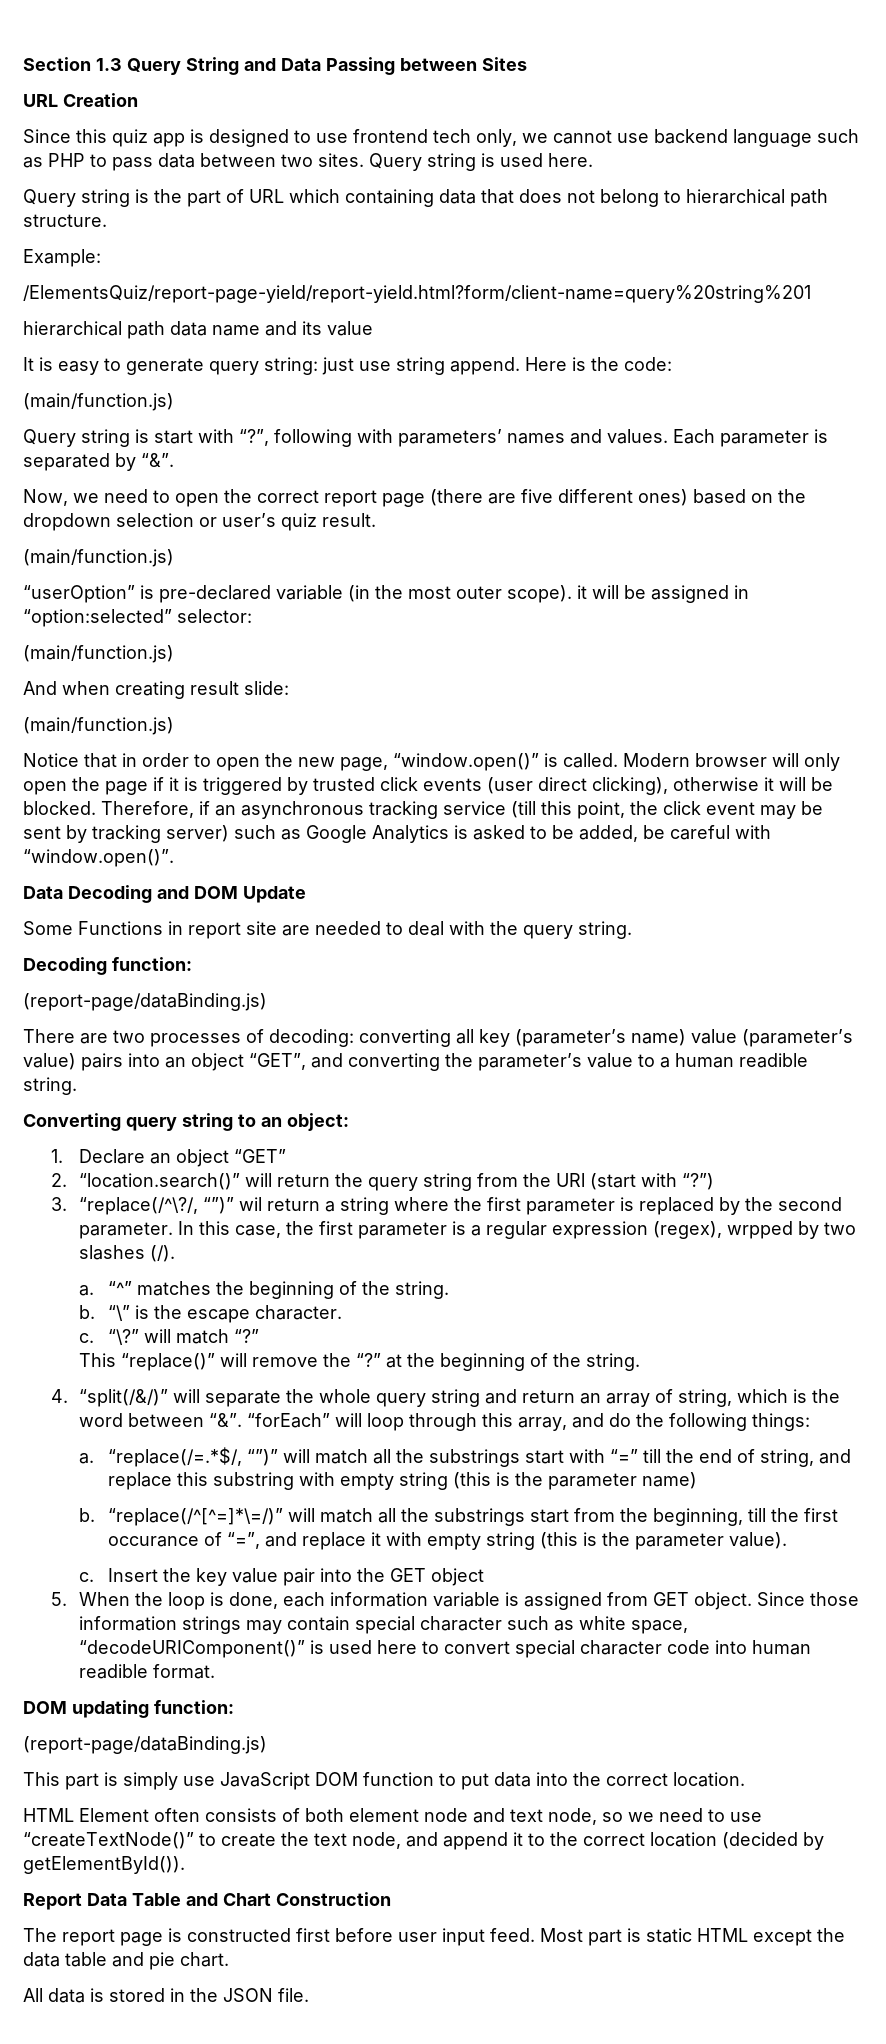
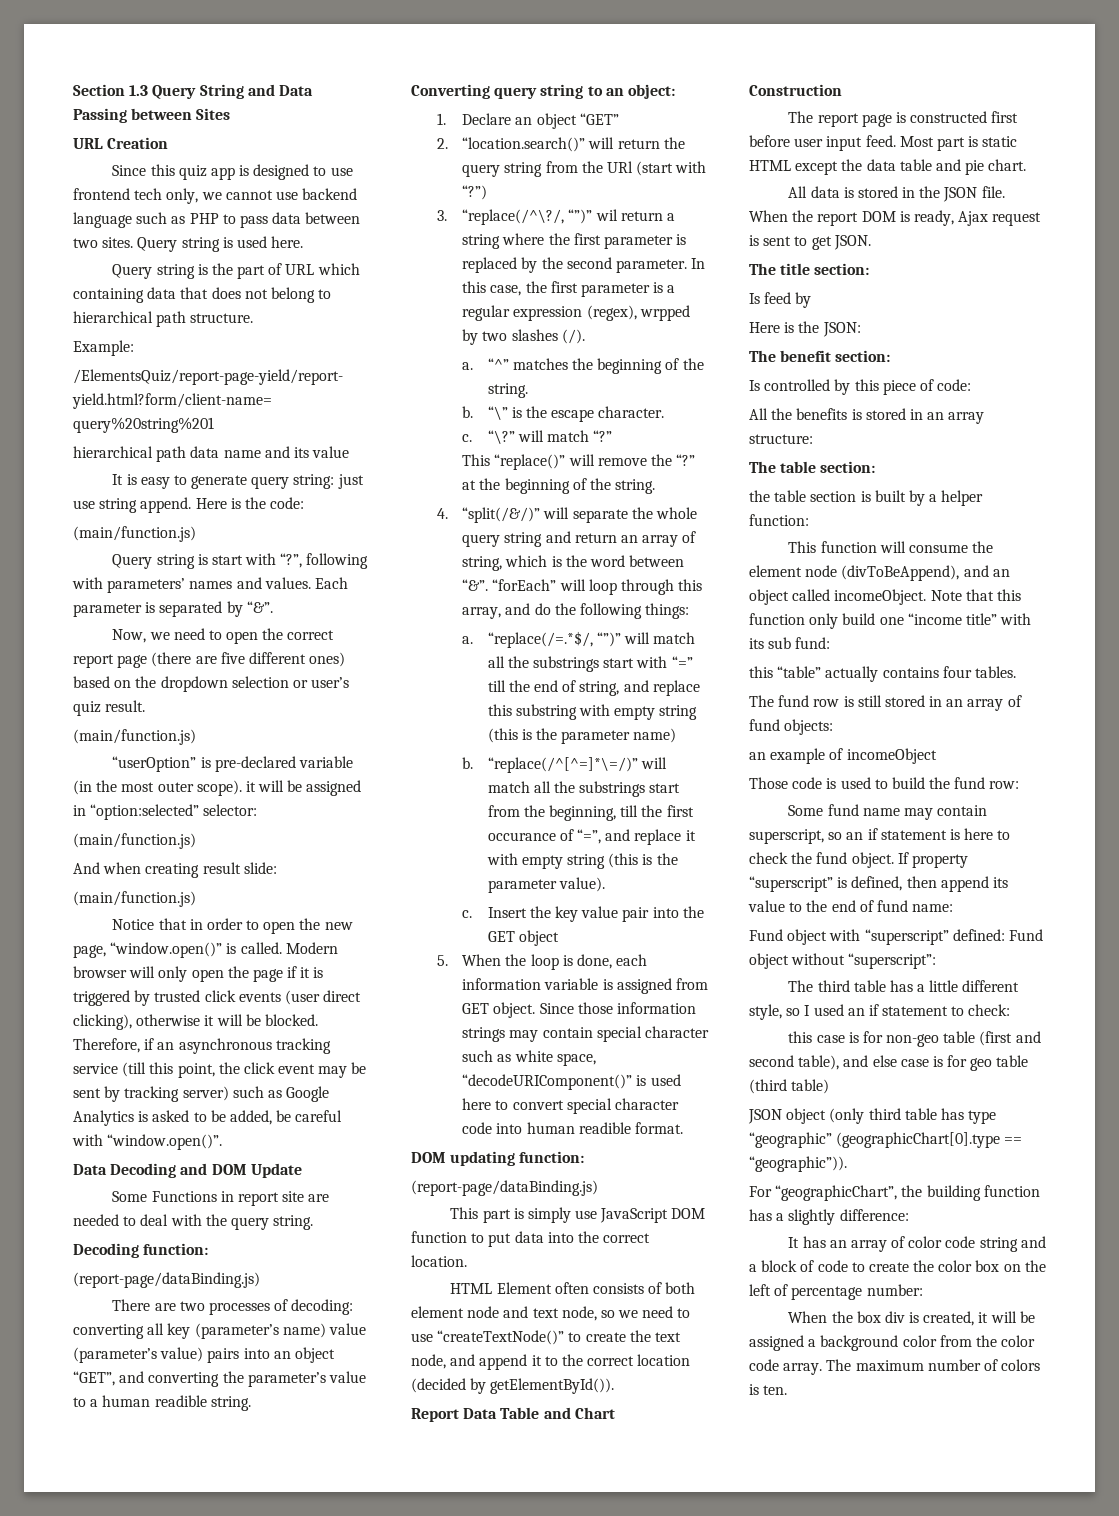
(309, 1995) none -> [749,210,1042,226] [749,235,871,250] [749,263,870,275] [749,292,812,308] [749,321,861,337] [749,350,891,362] [749,379,972,395] [749,408,985,424] [749,434,813,444] [749,461,876,473] [749,490,984,506] [749,514,809,526] [788,541,994,553] [749,565,1010,581] [749,589,1021,605] [749,613,1032,629] [749,637,831,649] [749,666,1016,682] [749,695,1022,711] [749,719,834,735] [749,748,937,764] [749,777,1020,789] [788,804,988,820] [749,828,1011,844] [749,852,968,868] [749,876,1008,892] [748,900,954,912] [749,929,1043,945] [749,953,937,969] [788,980,1020,992] [749,1004,1011,1020] [788,1031,1041,1047] [749,1055,1029,1071] [749,1079,830,1094] [748,1108,997,1124] [749,1132,1023,1148] [749,1156,847,1172] [749,1185,1040,1201] [749,1209,909,1225] [788,1236,1046,1252] [749,1260,1046,1272] [749,1284,923,1300] [788,1311,1035,1326] [749,1335,1036,1351] [749,1359,1041,1375] [749,1384,788,1395] When the report DOM is ready, Ajax request is sent to get JSON. // The title section: // Is feed by // Here is the JSON: // The benefit section: // Is controlled by this piece of code: // All the benefits is stored in an array structure: // The table section: // the table section is built by a helper function: // This function will consume the element node (divToBeAppend), and an object called incomeObject. Note that this function only build one “income title” with its sub fund: // this “table” actually contains four tables. // The fund row is still stored in an array of fund objects: // an example of incomeObject // Those code is used to build the fund row: // Some fund name may contain superscript, so an if statement is here to check the fund object. If property “superscript” is defined, then append its value to the end of fund name: // Fund object with “superscript” defined: Fund object without “superscript”: // The third table has a little different style, so I used an if statement to check: // this case is for non-geo table (first and second table), and else case is for geo table (third table) // JSON object (only third table has type “geographic” (geographicChart[0].type == “geographic”)). // For “geographicChart”, the building function has a slightly difference: // It has an array of color code string and a block of code to create the color box on the left of percentage number: // When the box div is created, it will be assigned a background color from the color code array. The maximum number of colors is ten.

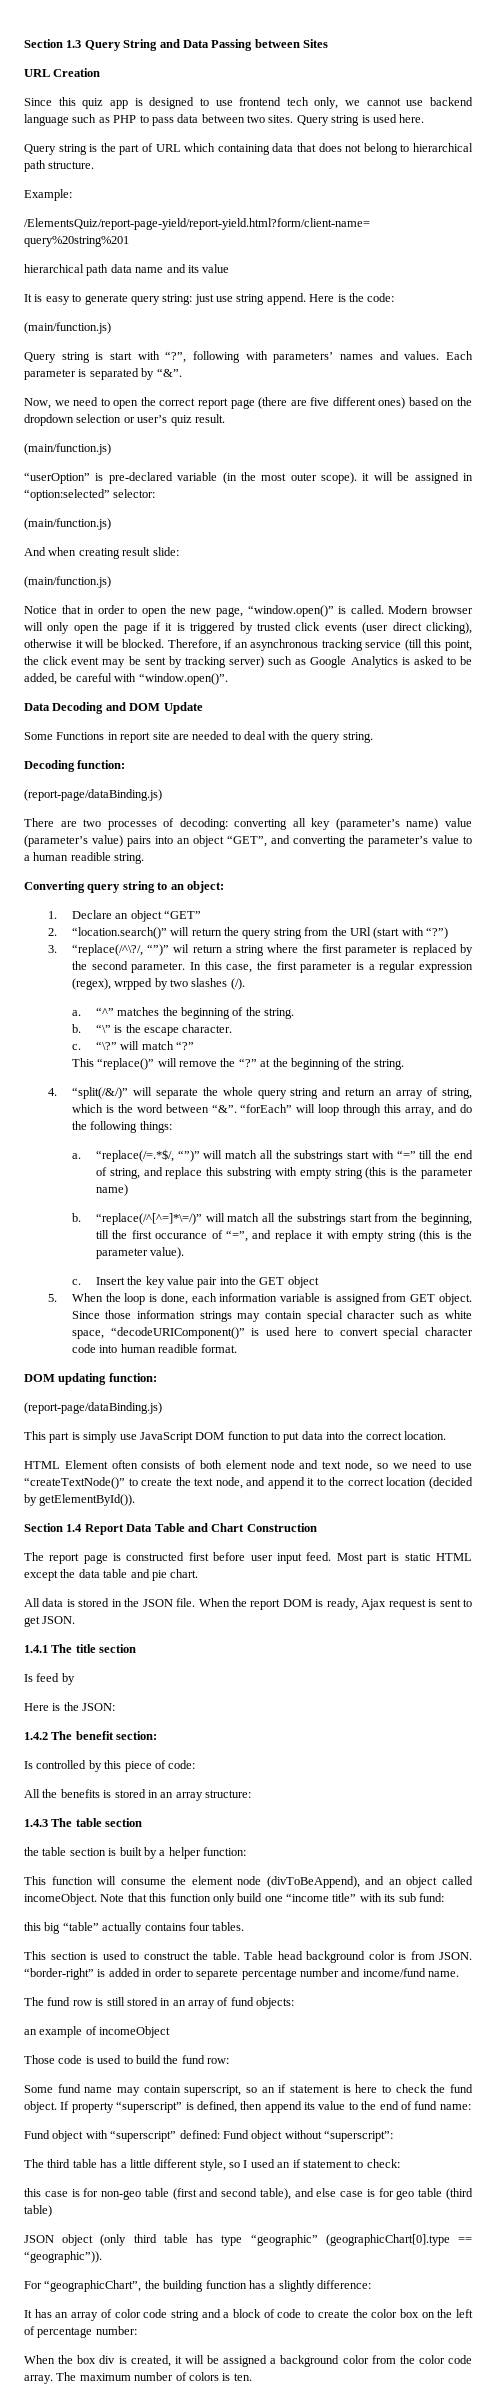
(615, 1386) none -> [24,1523,83,1532] Section 1.4
(871, 242) none -> [24,1645,48,1653] 1.4.1
[814,263,870,275] section: -> [99,1644,137,1653] section
(861, 329) none -> [24,1732,48,1740] 1.4.2
(813, 439) none -> [24,1819,48,1827] 1.4.3
[820,461,876,473] section: -> [105,1818,143,1827] section
(773, 672) none -> [44,1922,61,1934] big
(1016, 672) none -> [24,1951,472,1963] [24,1968,460,1980] // This section is used to construct the table. Table head background color is from JSON. “border-right” is added in order to separete percentage number and income/fund name.

